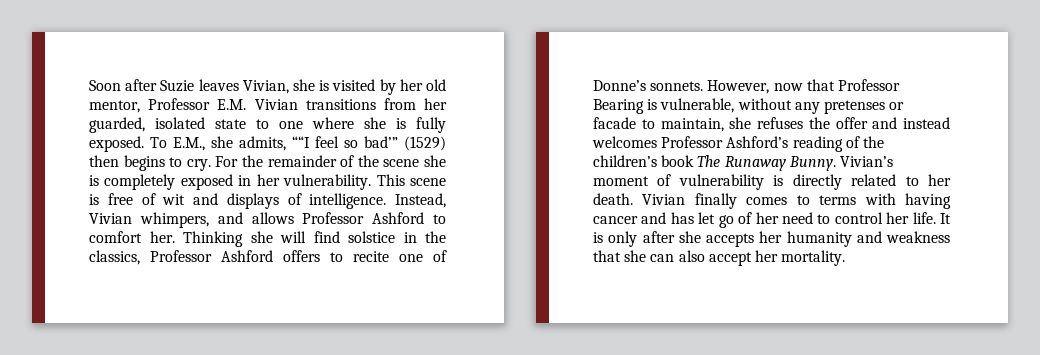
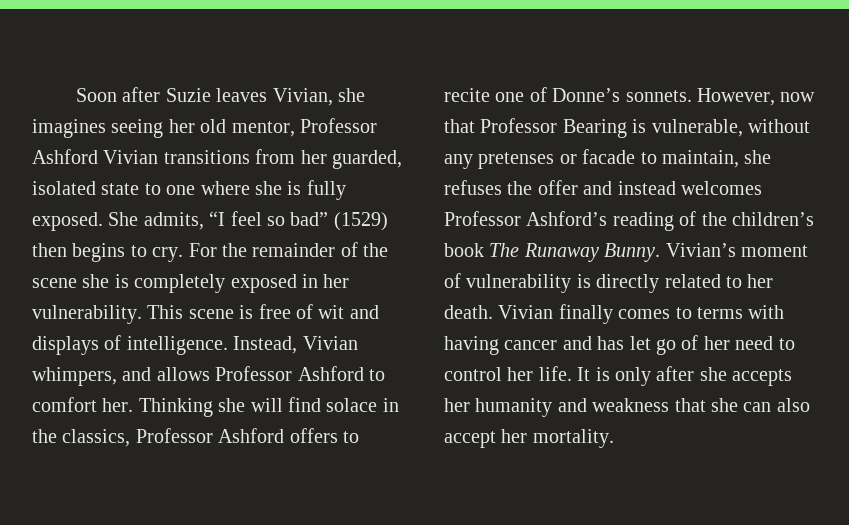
[319,79,396,95] is visited by -> [32,119,164,138] imagines seeing
[217,99,247,110] E.M. -> [32,149,98,164] Ashford
[150,136,310,151] To E.M., she admits, ““I -> [108,211,226,230] She admits, “I
[364,136,398,148] bad’” -> [290,212,329,226] bad”
[348,231,395,243] solstice -> [326,398,378,412] solace

